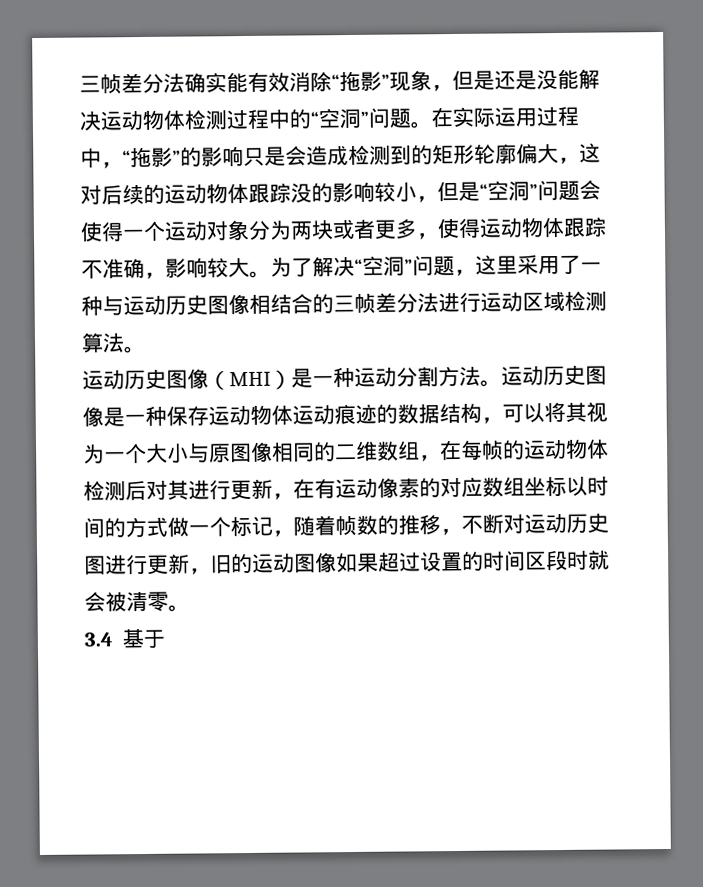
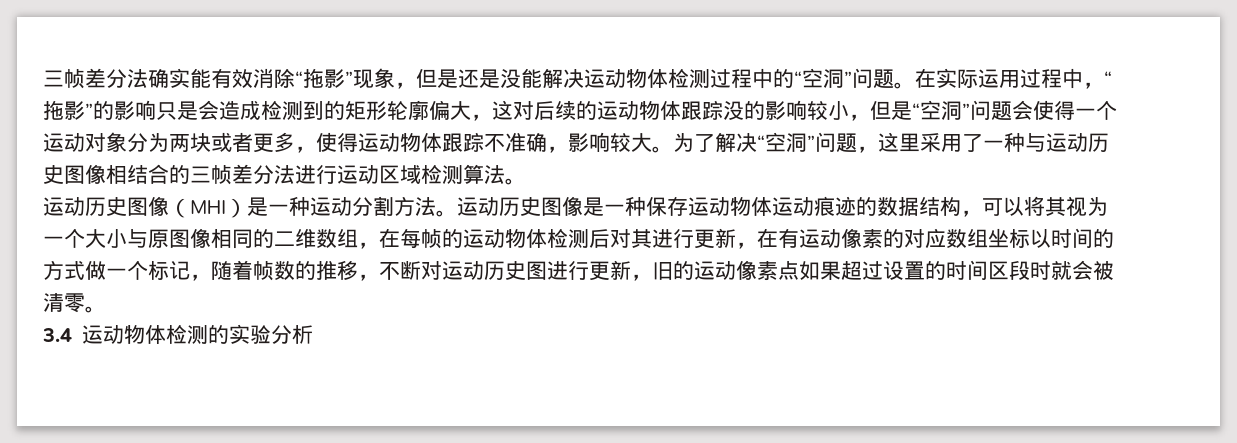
[294,552,337,573] 图像 -> [736,260,799,281] 像素点
[122,628,166,649] 基于 -> [82,324,314,344] 运动物体检测的实验分析

